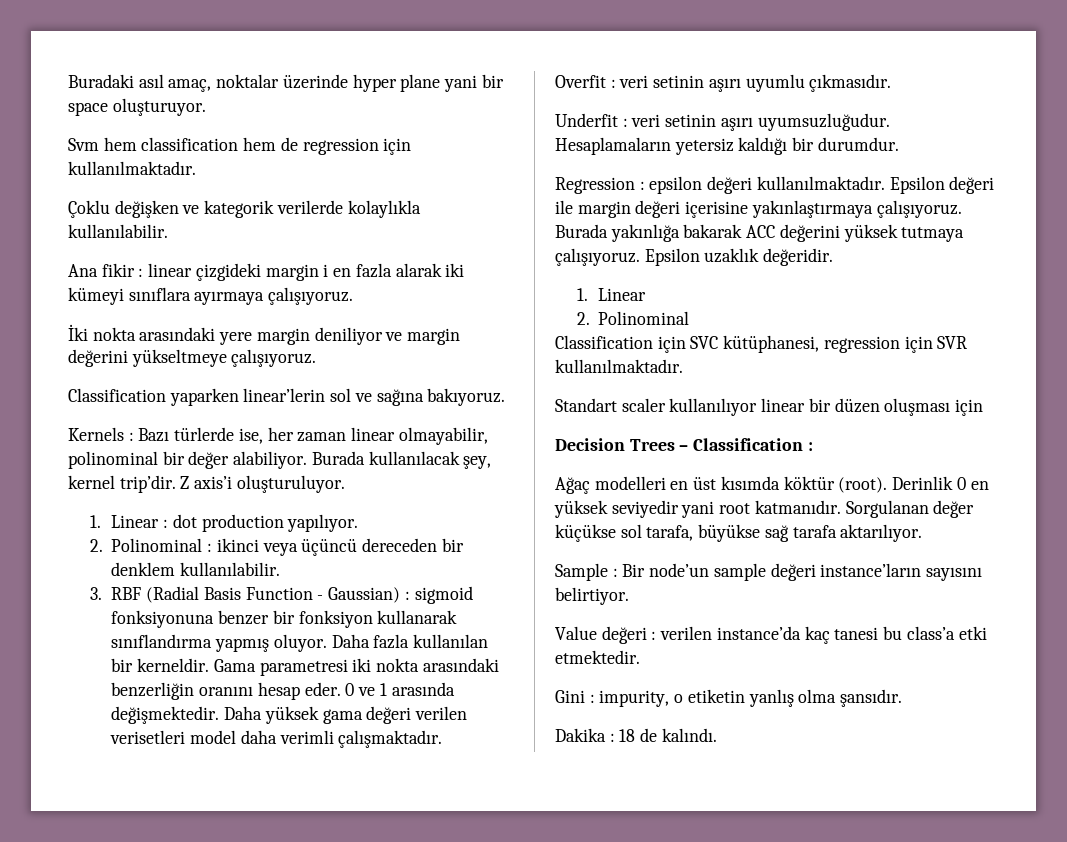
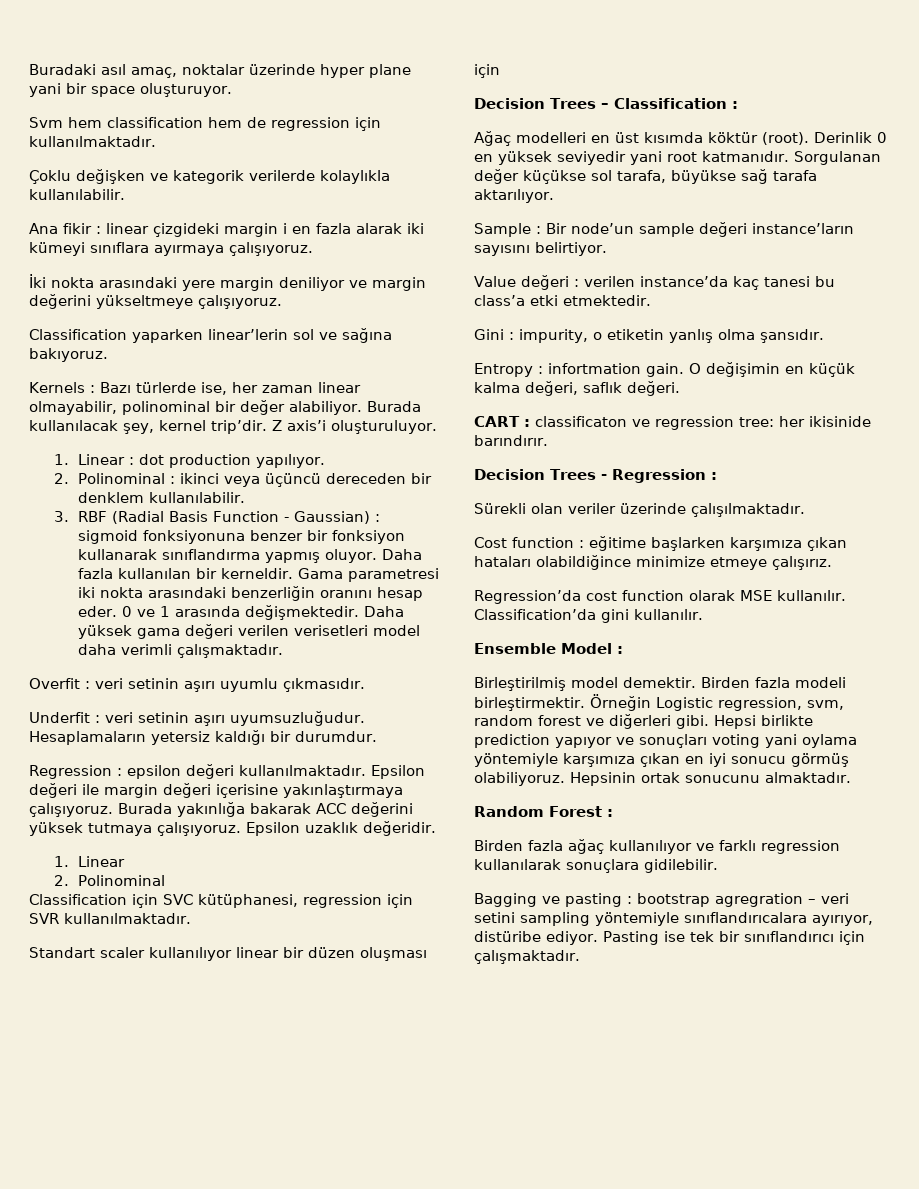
[555,728,717,742] Dakika : 18 de kalındı. -> [474,362,855,377] [474,381,680,396] [474,416,871,430] [474,435,548,446] [474,469,717,483] [474,503,805,517] [474,536,847,551] [474,555,832,570] [474,590,846,604] [474,609,703,623] [474,643,623,654] [474,677,846,691] [474,694,844,711] [474,714,813,729] [474,734,857,748] [474,753,849,767] [474,772,851,786] [474,806,613,817] [474,839,840,854] [474,859,718,873] [474,893,849,907] [474,912,873,926] [474,931,865,945] [474,950,580,964] Entropy : infortmation gain. O değişimin en küçük kalma değeri, saflık değeri. // CART : classificaton ve regression tree: her ikisinide barındırır. // Decision Trees - Regression : // Sürekli olan veriler üzerinde çalışılmaktadır. // Cost function : eğitime başlarken karşımıza çıkan hataları olabildiğince minimize etmeye çalışırız. // Regression’da cost function olarak MSE kullanılır. Classification’da gini kullanılır. // Ensemble Model : // Birleştirilmiş model demektir. Birden fazla modeli birleştirmektir. Örneğin Logistic regression, svm, random forest ve diğerleri gibi. Hepsi birlikte prediction yapıyor ve sonuçları voting yani oylama yöntemiyle karşımıza çıkan en iyi sonucu görmüş olabiliyoruz. Hepsinin ortak sonucunu almaktadır. // Random Forest : // Birden fazla ağaç kullanılıyor ve farklı regression kullanılarak sonuçlara gidilebilir. // Bagging ve pasting : bootstrap agregration – veri setini sampling yöntemiyle sınıflandırıcalara ayırıyor, distüribe ediyor. Pasting ise tek bir sınıflandırıcı için çalışmaktadır.

